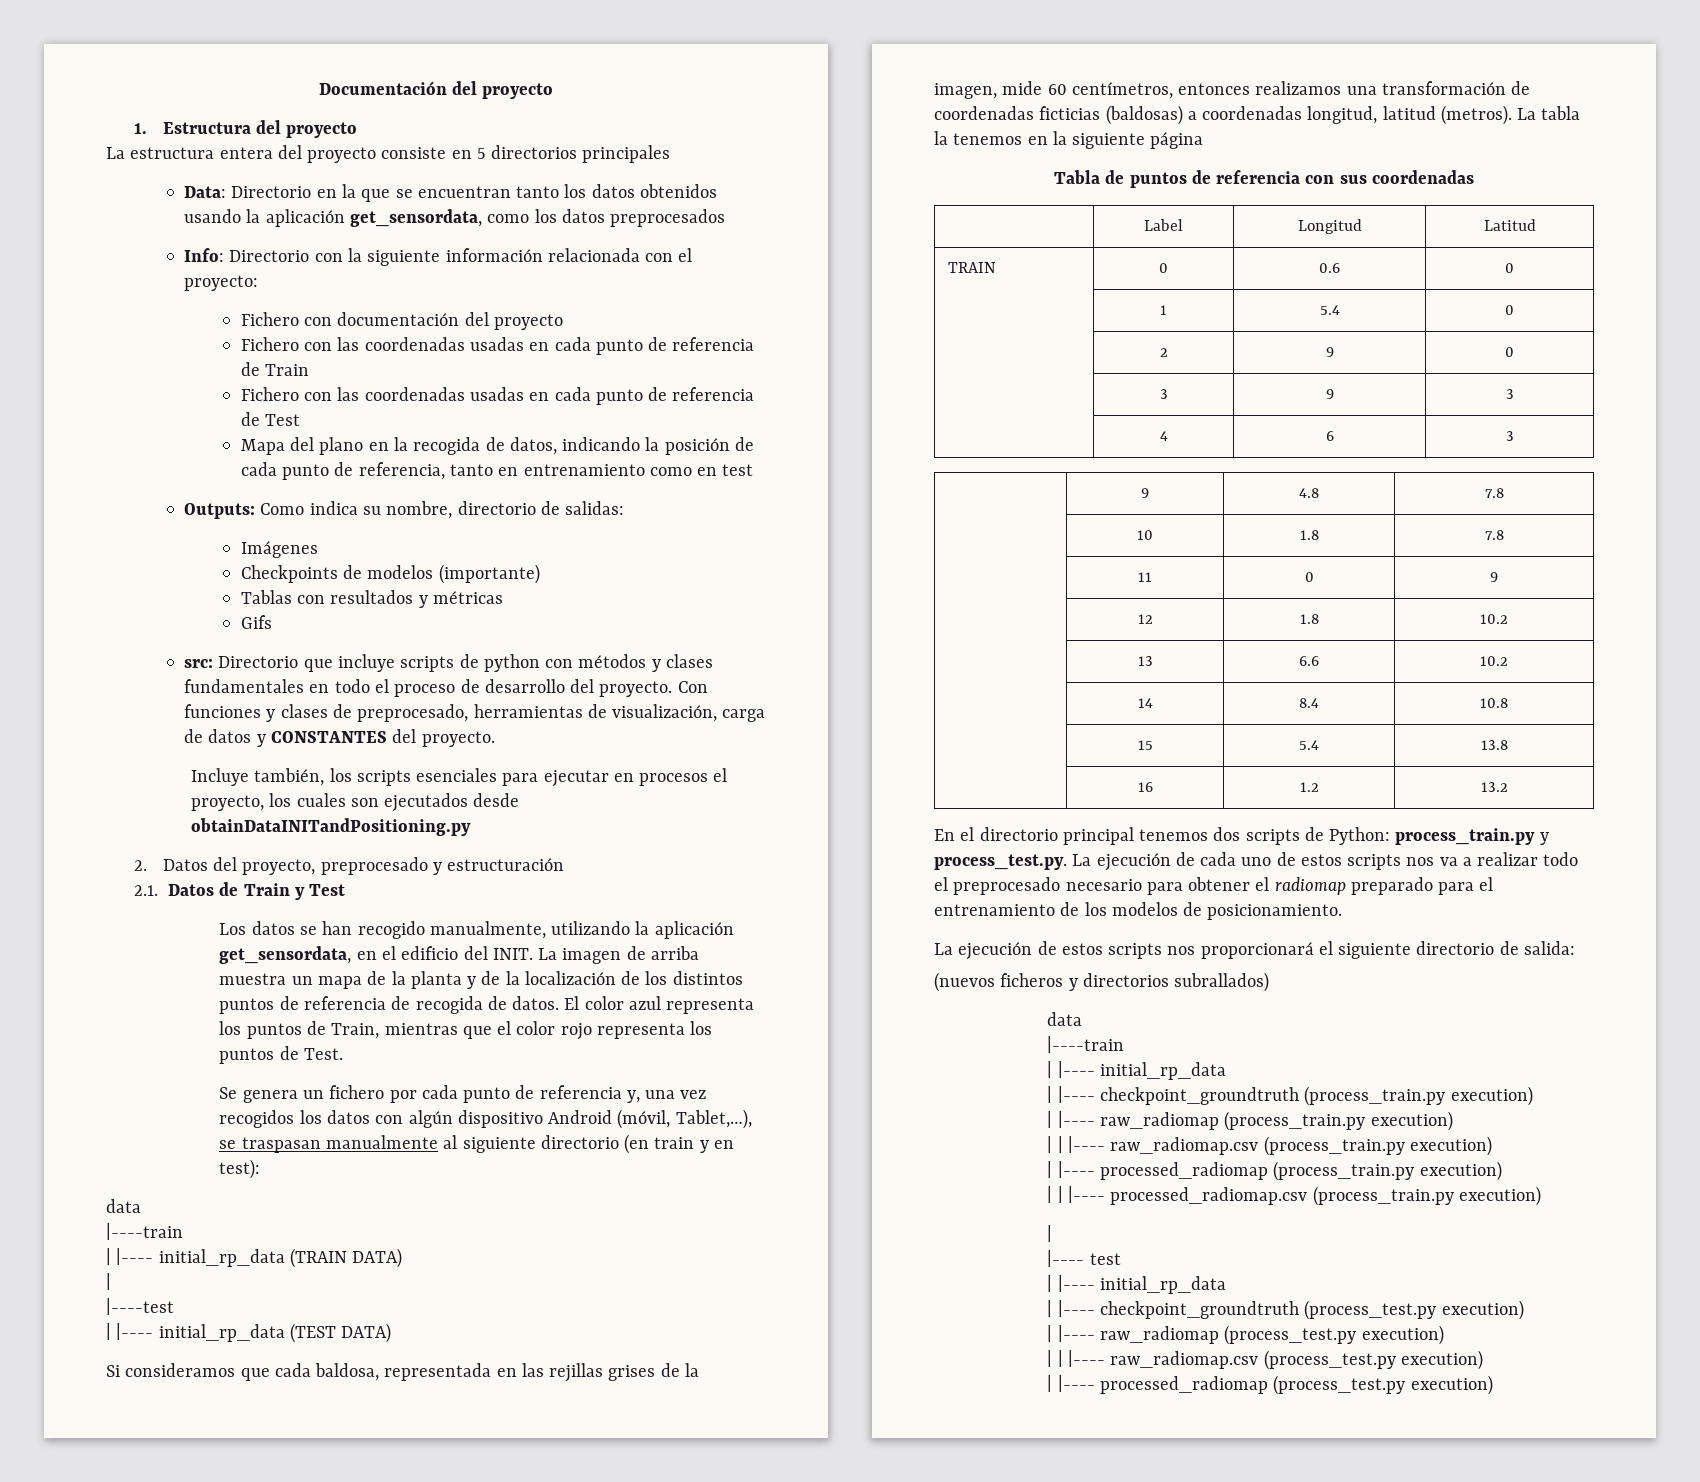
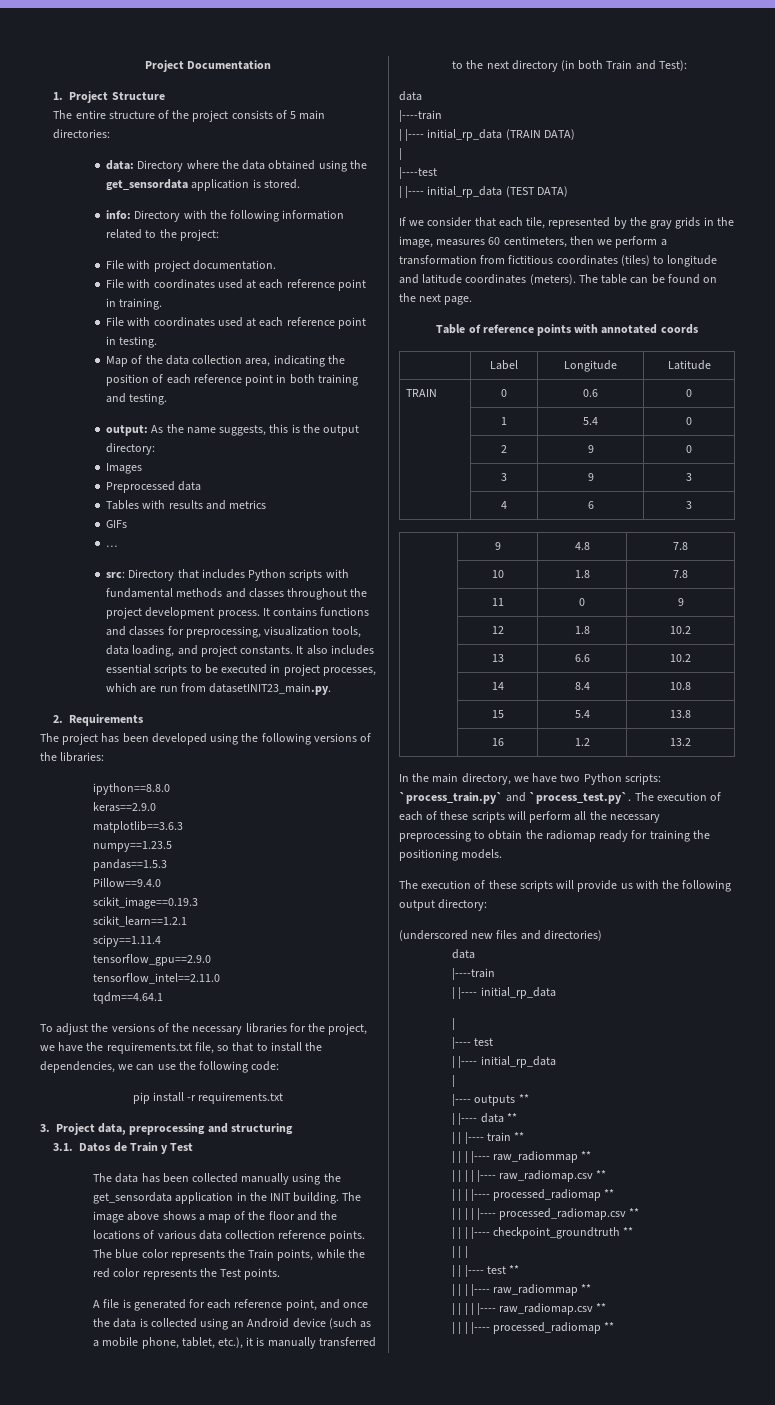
[318,81,554,99] [134,120,358,138] [106,145,671,163] [184,184,717,202] [184,209,726,227] [184,248,693,266] [184,275,259,291] [240,312,563,330] [240,337,755,355] [240,362,310,376] [240,387,755,405] [240,412,301,426] [240,437,754,455] [240,462,754,480] [184,501,625,519] [240,541,318,558] [240,564,540,584] [240,590,503,608] [240,615,272,629] [184,654,713,672] [184,679,708,697] [184,704,766,722] [184,729,495,747] [191,768,728,787] [191,793,520,812] [191,818,472,836] [134,857,565,875] [134,885,159,896] Documentación del proyecto // 1. Estructura del proyecto // La estructura entera del proyecto consiste en 5 directorios principales // Data: Directorio en la que se encuentran tanto los datos obtenidos usando la aplicación get_sensordata, como los datos preprocesados // Info: Directorio con la siguiente información relacionada con el proyecto: // Fichero con documentación del proyecto // Fichero con las coordenadas usadas en cada punto de referencia de Train // Fichero con las coordenadas usadas en cada punto de referencia de Test // Mapa del plano en la recogida de datos, indicando la posición de cada punto de referencia, tanto en entrenamiento como en test // Outputs: Como indica su nombre, directorio de salidas: // Imágenes // Checkpoints de modelos (importante) // Tablas con resultados y métricas // Gifs // src: Directorio que incluye scripts de python con métodos y clases fundamentales en todo el proceso de desarrollo del proyecto. Con funciones y clases de preprocesado, herramientas de visualización, carga de datos y CONSTANTES del proyecto. // Incluye también, los scripts esenciales para ejecutar en procesos el proyecto, los cuales son ejecutados desde obtainDataINITandPositioning.py // 2. Datos del proyecto, preprocesado y estructuración // 2.1. -> [144,60,272,72] [53,91,165,103] [53,110,326,122] [53,129,111,139] [106,160,367,172] [106,179,300,191] [106,210,345,222] [106,229,219,241] [106,260,276,272] [106,279,366,291] [106,298,163,310] [106,317,366,329] [106,336,158,348] [106,355,345,367] [106,374,358,386] [106,393,168,405] [106,424,360,436] [106,443,156,455] [106,463,143,474] [106,481,202,493] [106,500,267,510] [106,520,128,528] [106,545,118,547] [106,569,349,581] [106,588,368,600] [106,607,370,619] [106,626,362,638] [106,645,374,657] [106,664,376,676] [106,683,332,695] [53,714,144,726] [40,733,372,745] [40,752,105,762] [93,783,171,795] [93,802,157,812] [93,821,184,833] [93,841,173,852] [93,859,168,871] [93,878,162,887] [93,897,199,909] [93,916,188,927] [93,935,162,947] [93,954,212,966] [93,973,221,984] [93,992,164,1004] [40,1023,368,1035] [40,1042,323,1054] [40,1061,280,1073] [132,1092,284,1104] [40,1123,293,1135] [53,1143,74,1151] Project Documentation // 1. Project Structure // The entire structure of the project consists of 5 main directories: // data: Directory where the data obtained using the get_sensordata application is stored. // info: Directory with the following information related to the project: // File with project documentation. // File with coordinates used at each reference point in training. // File with coordinates used at each reference point in testing. // Map of the data collection area, indicating the position of each reference point in both training and testing. // output: As the name suggests, this is the output directory: // Images // Preprocessed data // Tables with results and metrics // GIFs // … // src: Directory that includes Python scripts with fundamental methods and classes throughout the project development process. It contains functions and classes for preprocessing, visualization tools, data loading, and project constants. It also includes essential scripts to be executed in project processes, which are run from datasetINIT23_main.py. // 2. Requirements // The project has been developed using the following versions of the libraries: // ipython==8.8.0 // keras==2.9.0 // matplotlib==3.6.3 // numpy==1.23.5 // pandas==1.5.3 // Pillow==9.4.0 // scikit_image==0.19.3 // scikit_learn==1.2.1 // scipy==1.11.4 // tensorflow_gpu==2.9.0 // tensorflow_intel==2.11.0 // tqdm==4.64.1 // To adjust the versions of the necessary libraries for the project, we have the requirements.txt file, so that to install the dependencies, we can use the following code: // pip install -r requirements.txt // 3. Project data, preprocessing and structuring // 3.1.
[219,921,734,939] [219,946,699,964] [219,971,743,989] [219,996,755,1014] [219,1021,713,1040] [219,1046,343,1064] [219,1085,707,1103] [219,1109,752,1129] [219,1134,734,1154] [219,1159,261,1179] Los datos se han recogido manualmente, utilizando la aplicación get_sensordata, en el edificio del INIT. La imagen de arriba muestra un mapa de la planta y de la localización de los distintos puntos de referencia de recogida de datos. El color azul representa los puntos de Train, mientras que el color rojo representa los puntos de Test. // Se genera un fichero por cada punto de referencia y, una vez recogidos los datos con algún dispositivo Android (móvil, Tablet,…), se traspasan manualmente al siguiente directorio (en train y en test): -> [93,1173,341,1185] [93,1192,362,1204] [93,1211,338,1223] [93,1230,366,1242] [93,1249,365,1261] [93,1268,281,1280] [93,1299,369,1311] [93,1318,372,1330] [93,1337,376,1349] [452,60,687,72] The data has been collected manually using the get_sensordata application in the INIT building. The image above shows a map of the floor and the locations of various data collection reference points. The blue color represents the Train points, while the red color represents the Test points. // A file is generated for each reference point, and once the data is collected using an Android device (such as a mobile phone, tablet, etc.), it is manually transferred to the next directory (in both Train and Test):
[106,1363,699,1382] [934,81,1531,99] [934,105,1581,125] [934,131,1204,149] [1054,170,1474,188] Si consideramos que cada baldosa, representada en las rejillas grises de la imagen, mide 60 centímetros, entonces realizamos una transformación de coordenadas ficticias (baldosas) a coordenadas longitud, latitud (metros). La tabla la tenemos en la siguiente página // Tabla de puntos de referencia con sus coordenadas -> [399,217,734,229] [399,236,667,248] [399,255,718,267] [399,274,718,285] [399,293,473,305] [436,324,698,336] If we consider that each tile, represented by the gray grids in the image, measures 60 centimeters, then we perform a transformation from fictitious coordinates (tiles) to longitude and latitude coordinates (meters). The table can be found on the next page. // Table of reference points with annotated coords
[1297,219,1362,234] [1483,219,1536,231] Longitud | Latitud -> [564,360,617,372] [667,360,711,370] Longitude | Latitude
[934,827,1549,845] [934,852,1579,871] [934,877,1494,895] [934,902,1343,920] [934,941,1575,960] [934,972,1270,992] [1047,1012,1083,1026] [1047,1036,1125,1053] [1047,1061,1226,1080] [1047,1086,1533,1106] [1047,1111,1453,1131] [1047,1136,1492,1156] [1047,1161,1502,1181] [1047,1186,1541,1206] En el directorio principal tenemos dos scripts de Python: process_train.py y process_test.py. La ejecución de cada uno de estos scripts nos va a realizar todo el preprocesado necesario para obtener el radiomap preparado para el entrenamiento de los modelos de posicionamiento. // La ejecución de estos scripts nos proporcionará el siguiente directorio de salida: // (nuevos ficheros y directorios subrallados) // data // |----train // | |---- initial_rp_data // | |---- checkpoint_groundtruth (process_train.py execution) // | |---- raw_radiomap (process_train.py execution) // | | |---- raw_radiomap.csv (process_train.py execution) // | |---- processed_radiomap (process_train.py execution) // | | |---- processed_radiomap.csv (process_train.py execution) -> [399,773,661,785] [399,792,722,804] [399,811,660,823] [399,830,710,842] [399,849,503,861] [399,880,732,892] [399,899,488,911] [399,930,602,941] [452,949,476,959] [452,968,496,980] [452,987,556,999] In the main directory, we have two Python scripts: `process_train.py` and `process_test.py`. The execution of each of these scripts will perform all the necessary preprocessing to obtain the radiomap ready for training the positioning models. // The execution of these scripts will provide us with the following output directory: // (underscored new files and directories) // data // |----train // | |---- initial_rp_data
[1057,1300,1524,1320] [1047,1325,1444,1345] [1047,1350,1483,1370] [1047,1375,1493,1395] |---- checkpoint_groundtruth (process_test.py execution) // | |---- raw_radiomap (process_test.py execution) // | | |---- raw_radiomap.csv (process_test.py execution) // | |---- processed_radiomap (process_test.py execution) -> [452,1094,529,1106] [452,1113,517,1125] [452,1132,524,1144] [452,1151,592,1163] [452,1170,607,1182] [452,1189,615,1201] [452,1208,640,1220] [452,1227,634,1239] [452,1246,468,1258] [452,1265,519,1277] [452,1284,592,1296] [452,1303,607,1315] [452,1322,615,1334] // |---- outputs ** // | |---- data ** // | | |---- train ** // | | | |---- raw_radiommap ** // | | | | |---- raw_radiomap.csv ** // | | | |---- processed_radiomap ** // | | | | |---- processed_radiomap.csv ** // | | | |---- checkpoint_groundtruth ** // | | | // | | |---- test ** // | | | |---- raw_radiommap ** // | | | | |---- raw_radiomap.csv ** // | | | |---- processed_radiomap **

